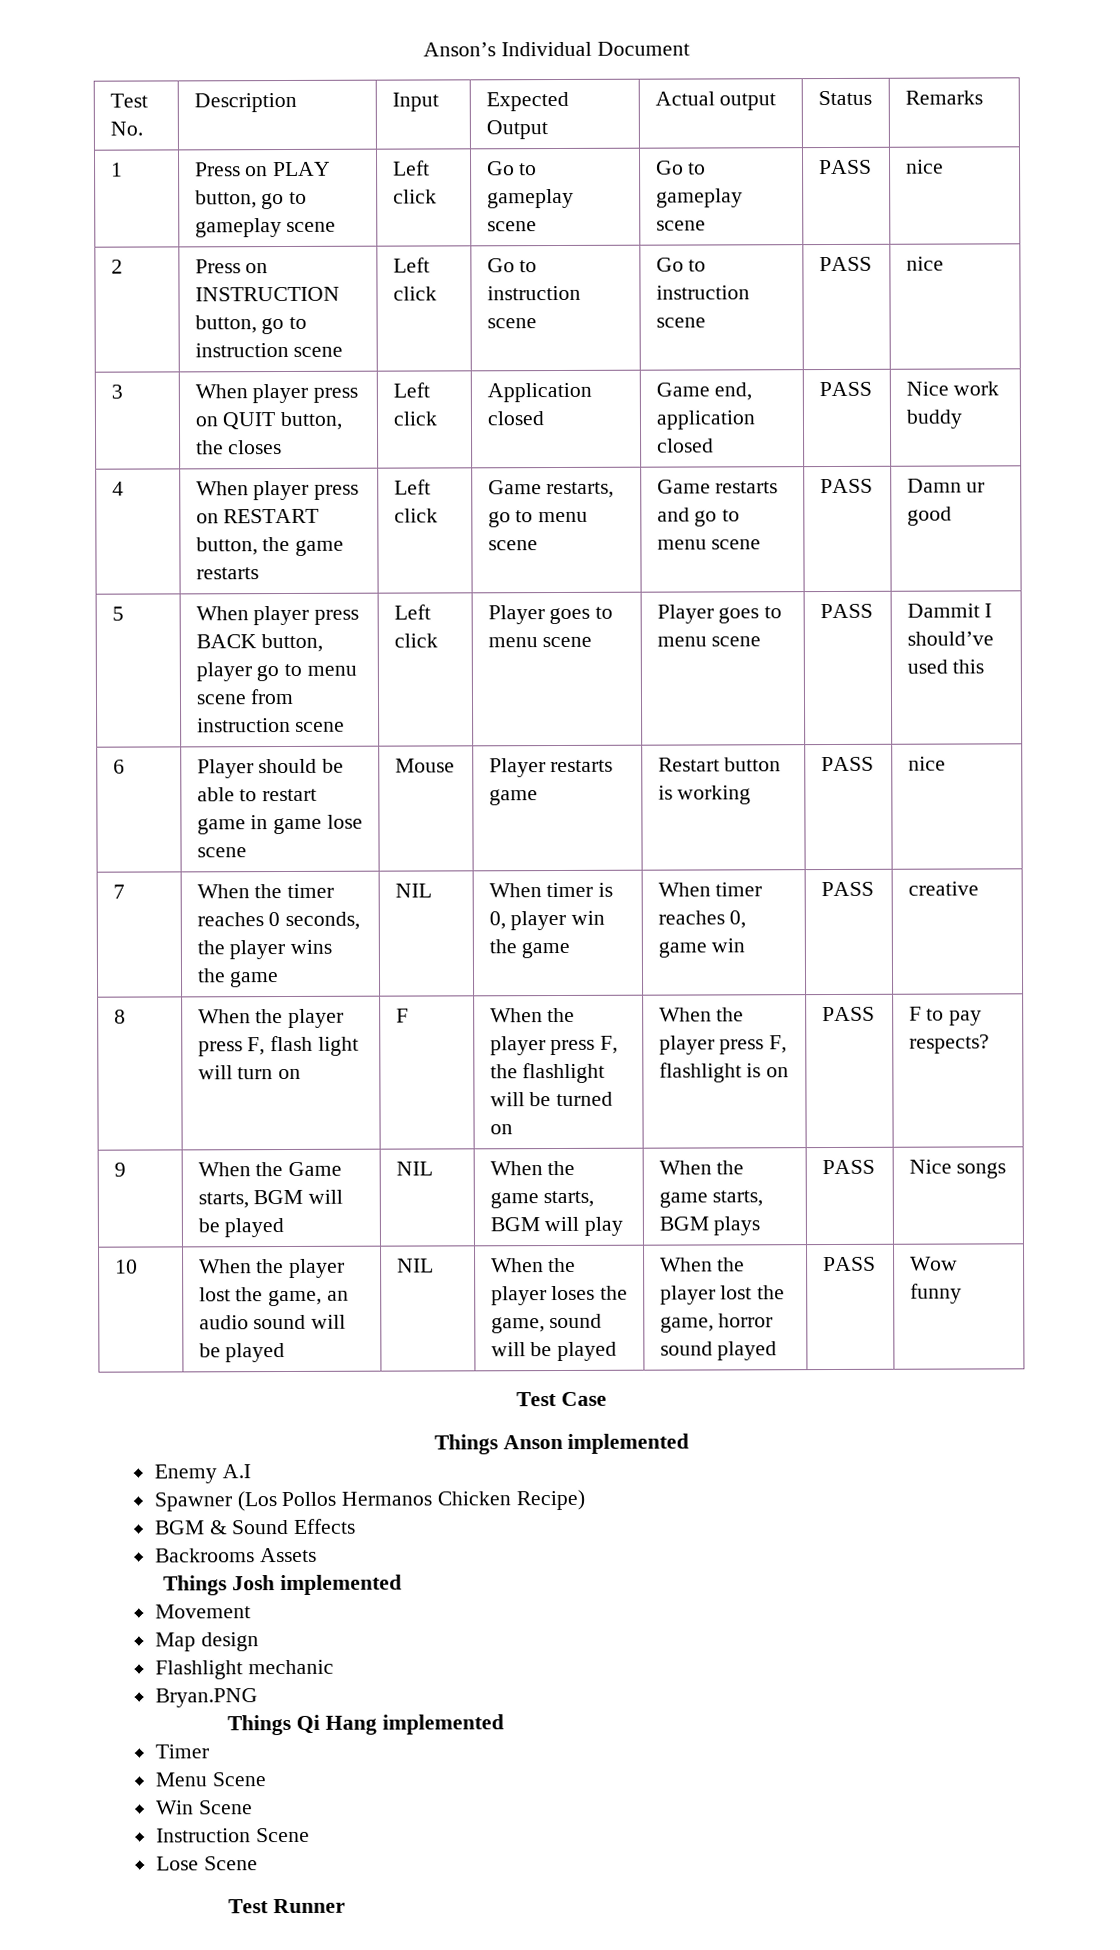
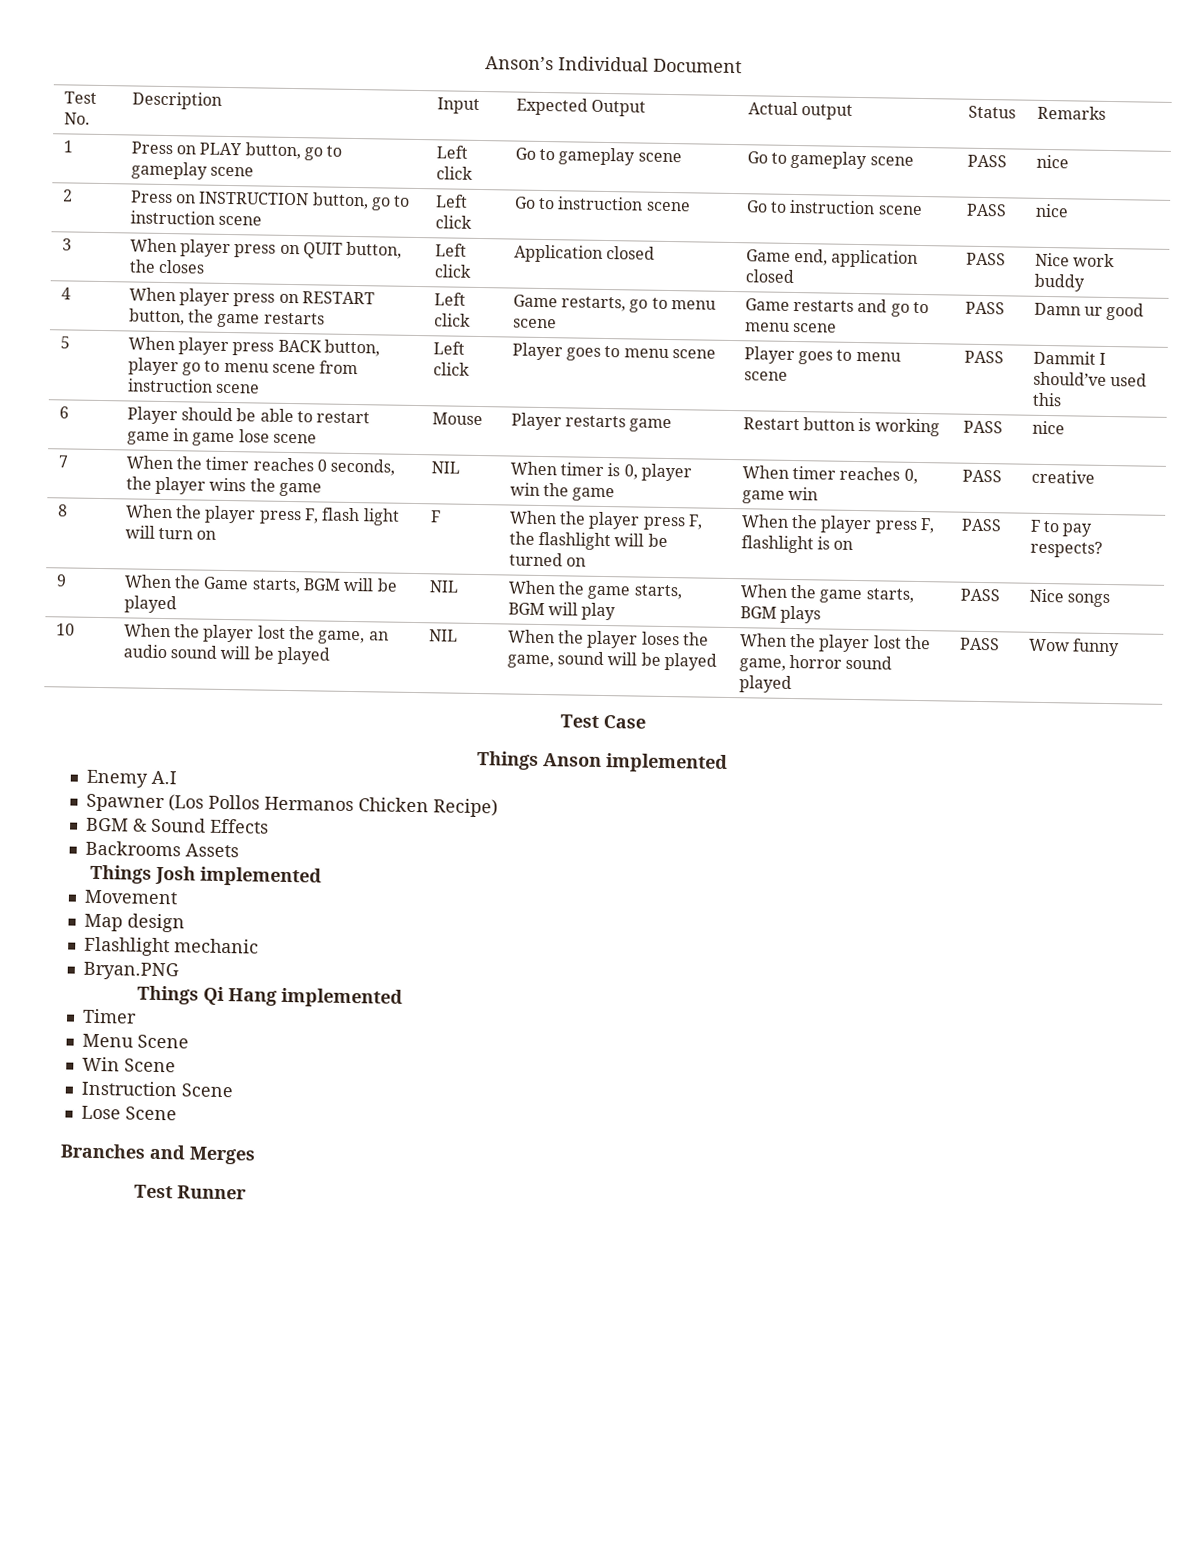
(258, 1863) none -> [60,1143,256,1165] // Branches and Merges

